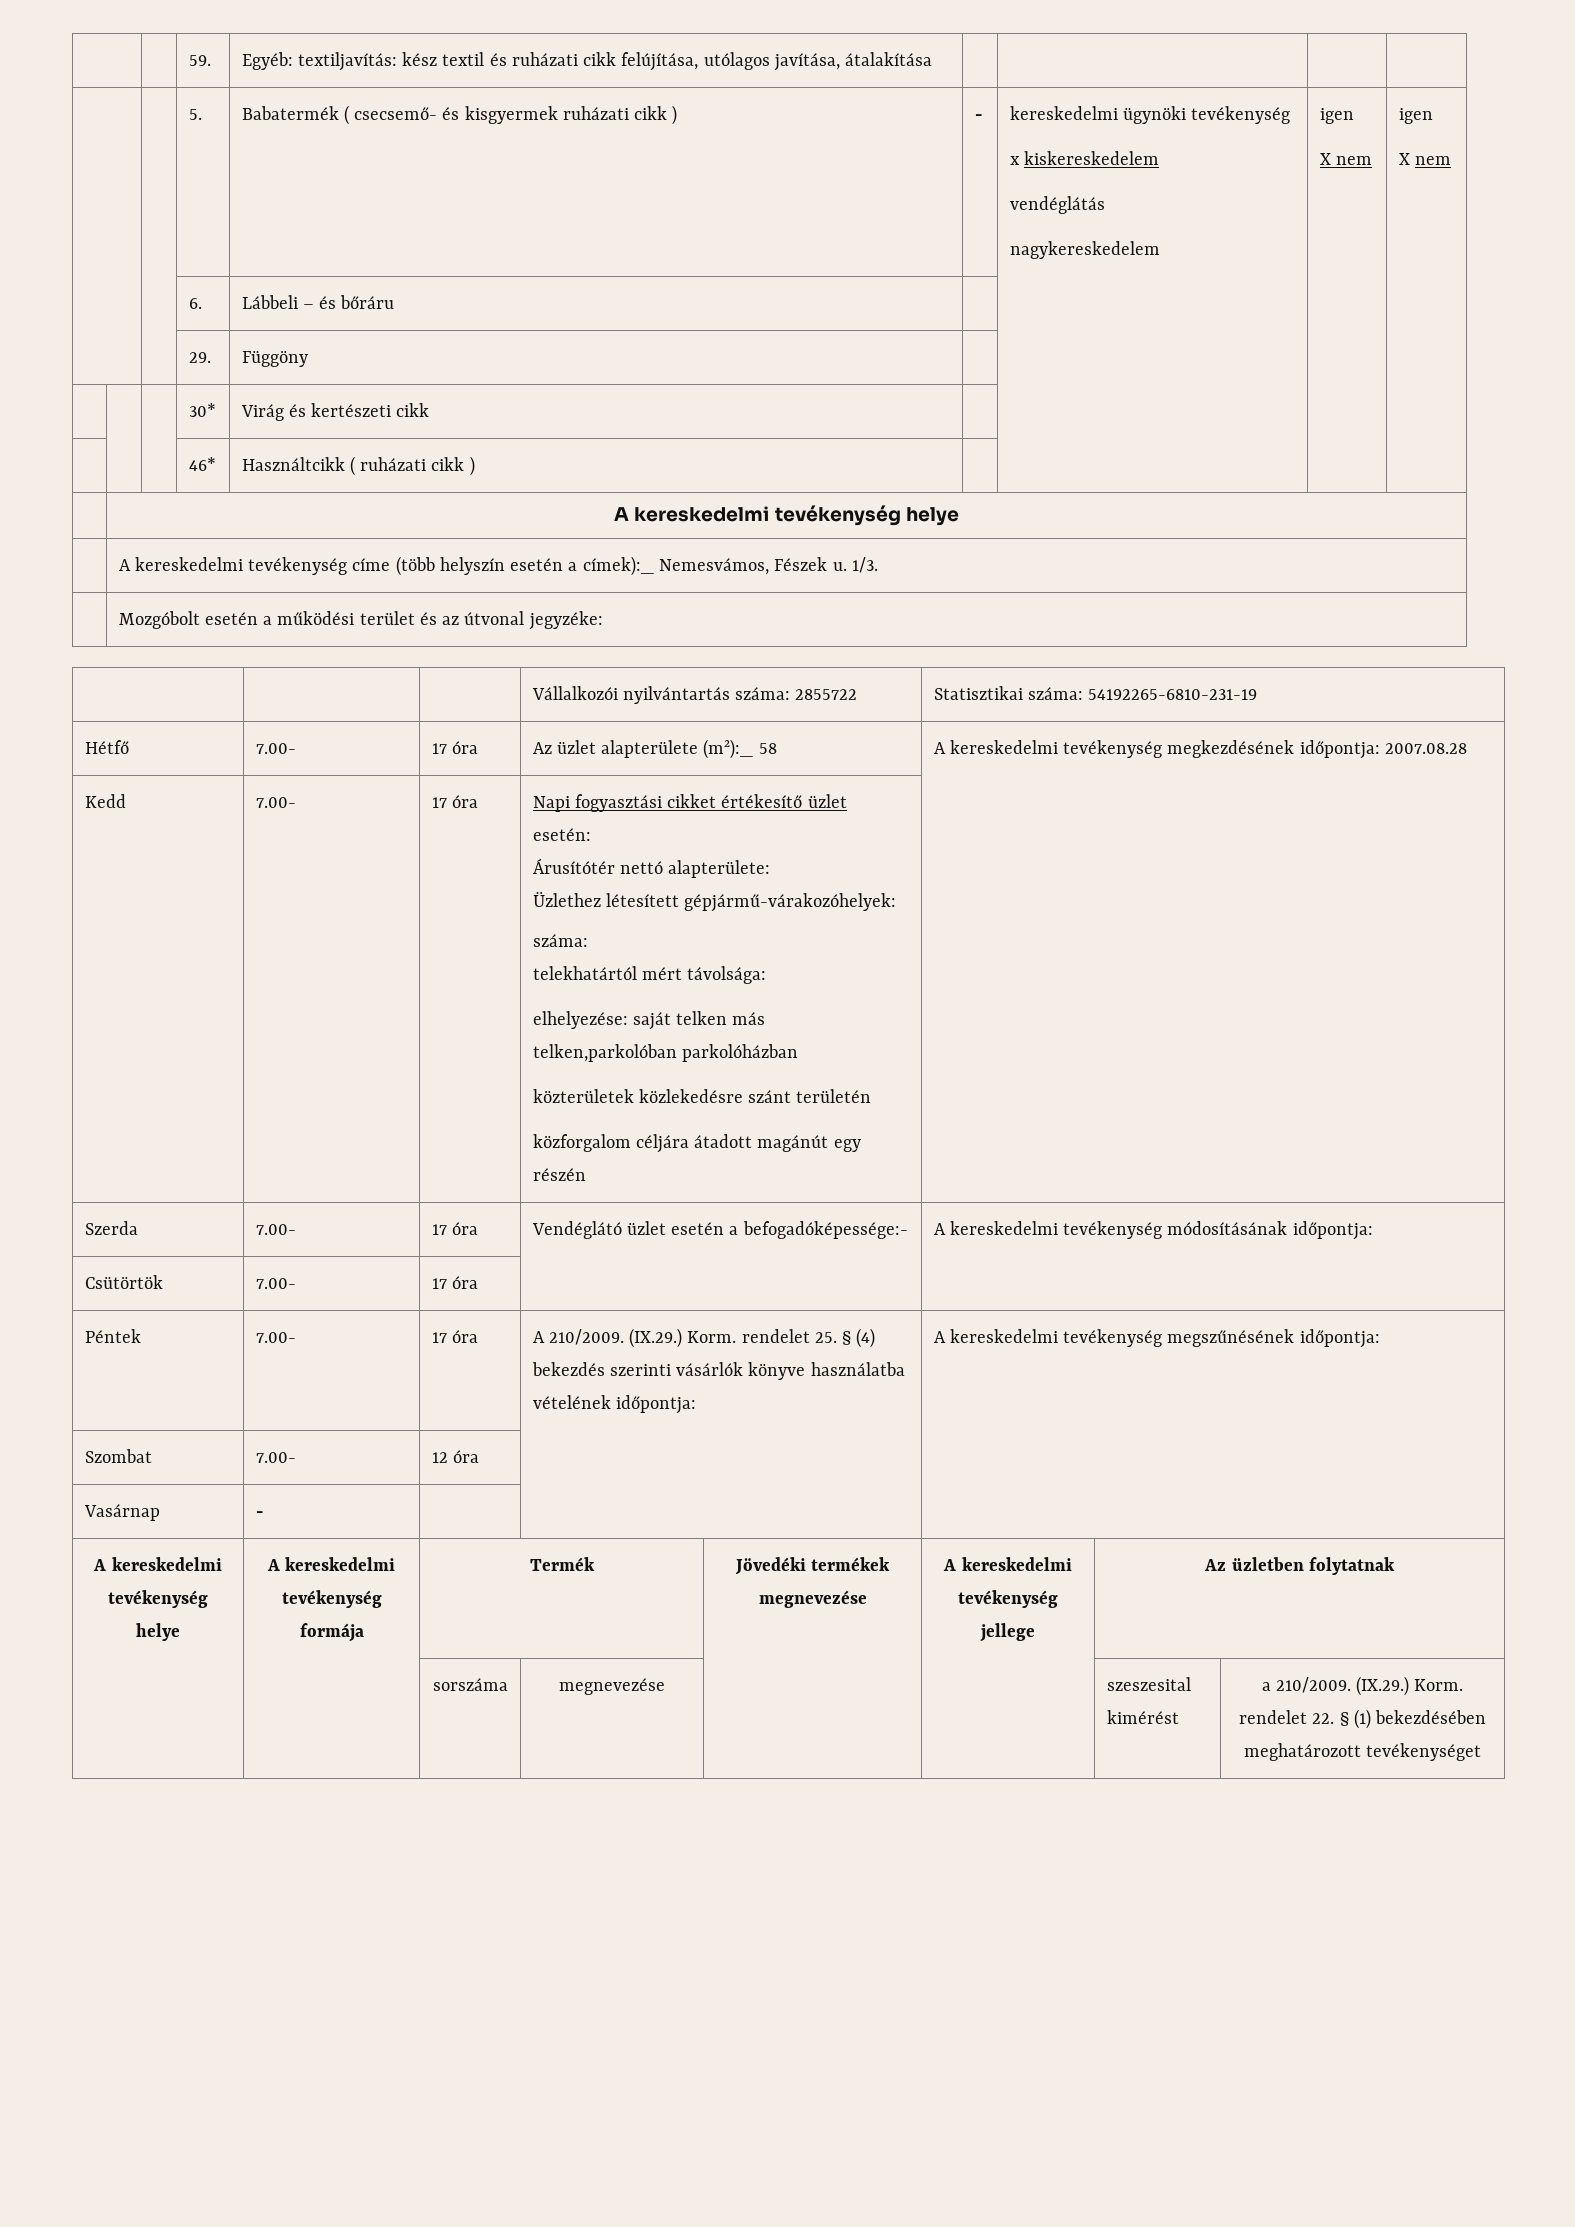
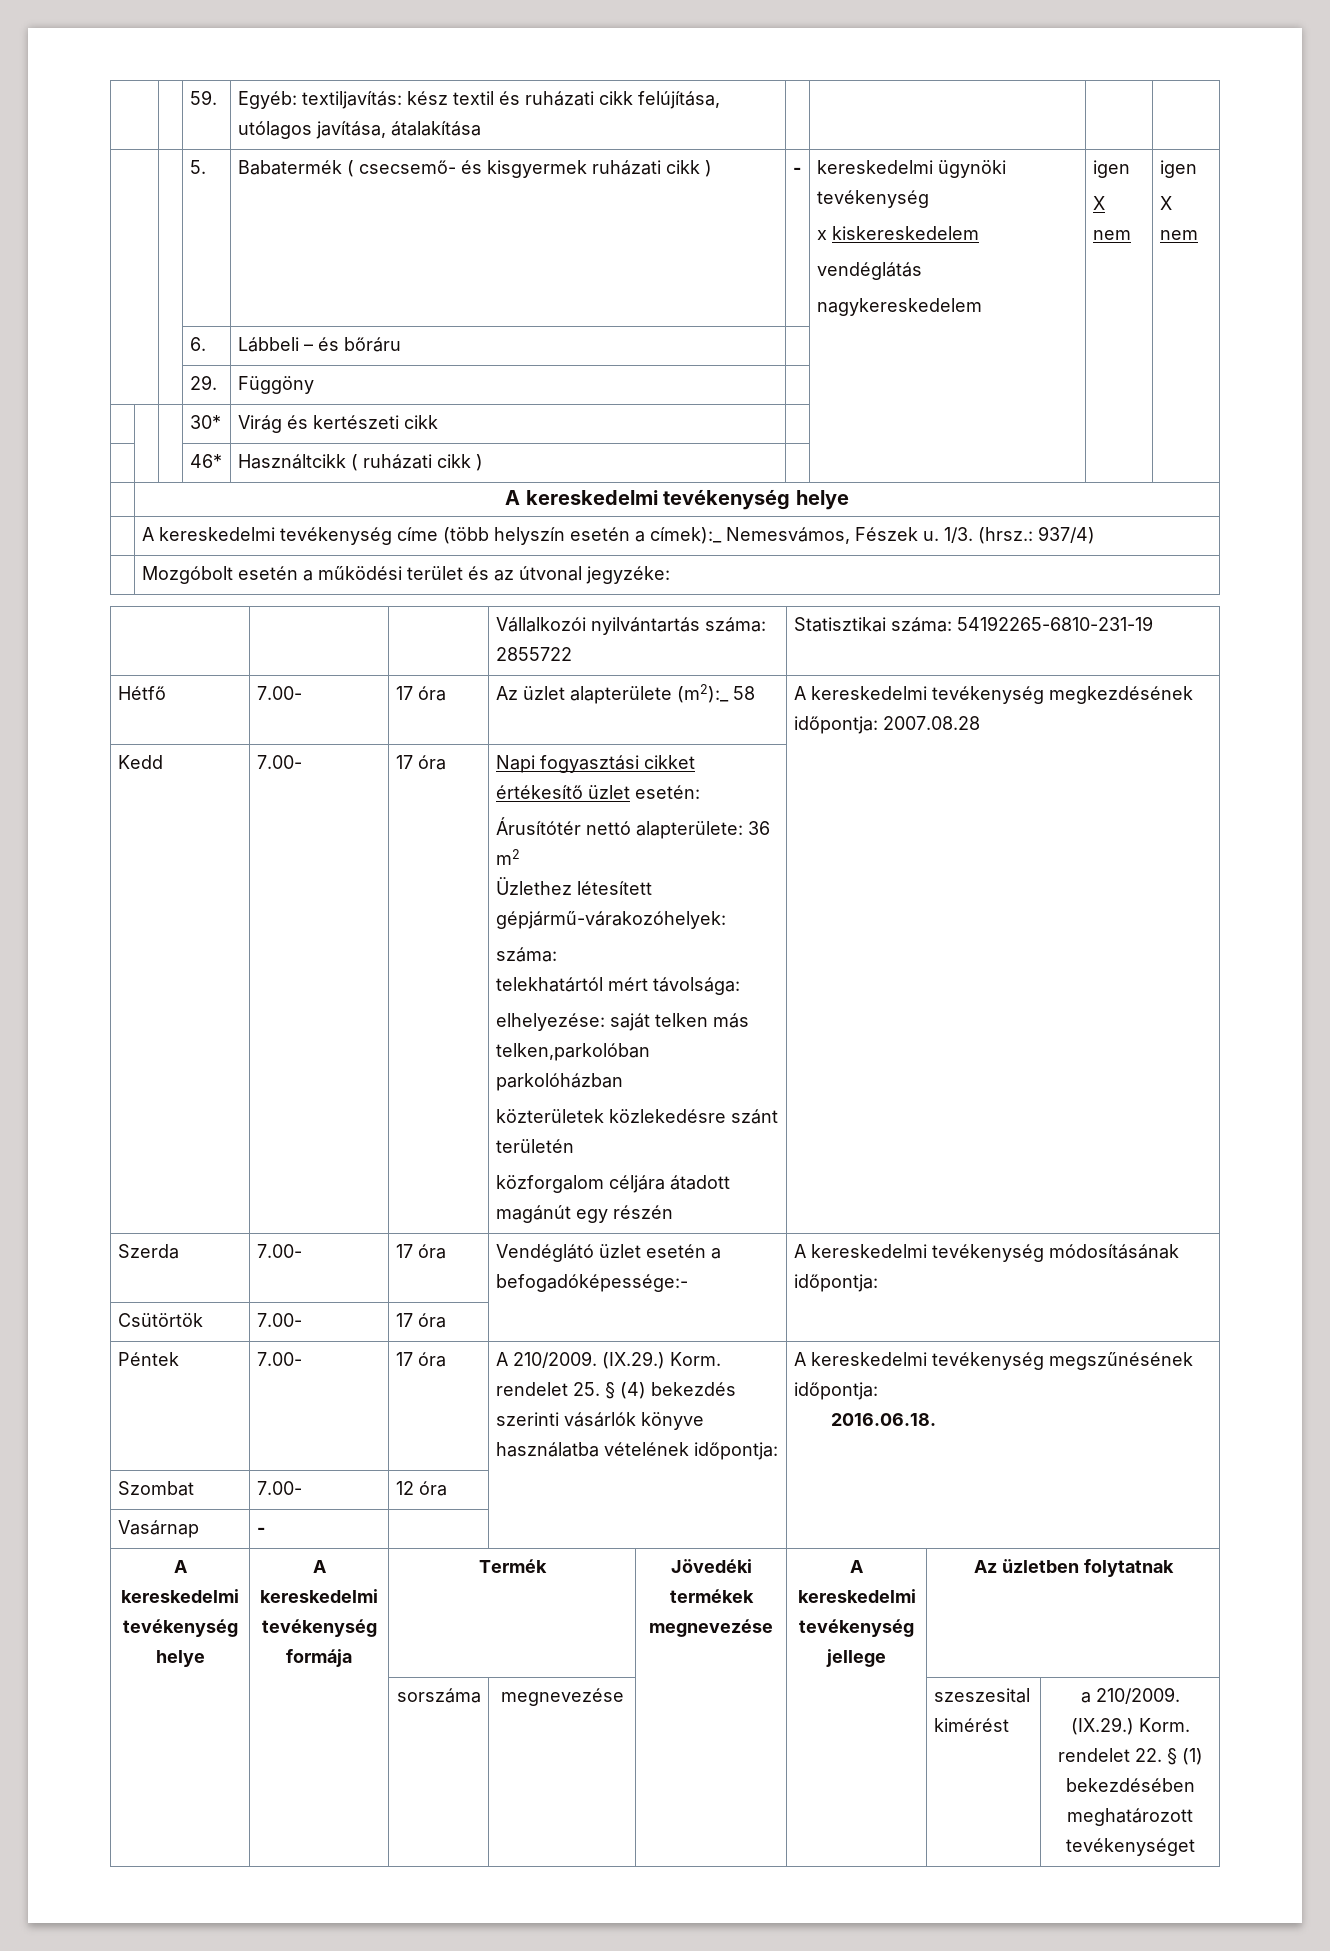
(878, 565) none -> [977,526,1095,544] (hrsz.: 937/4)
(771, 869) none -> [747,821,770,835] [495,849,520,865] 36 m2
(1380, 1338) none -> [831,1413,937,1426] // 2016.06.18.

